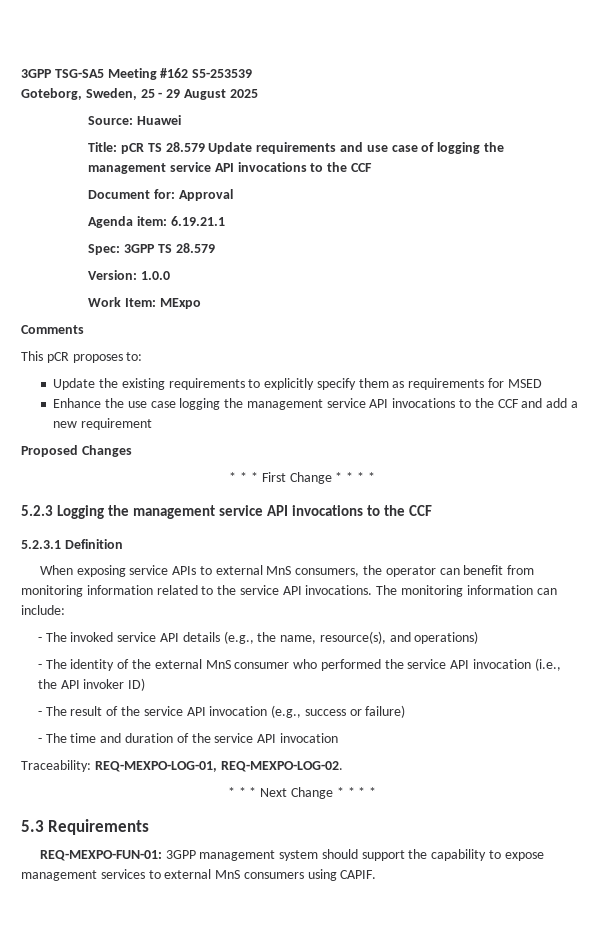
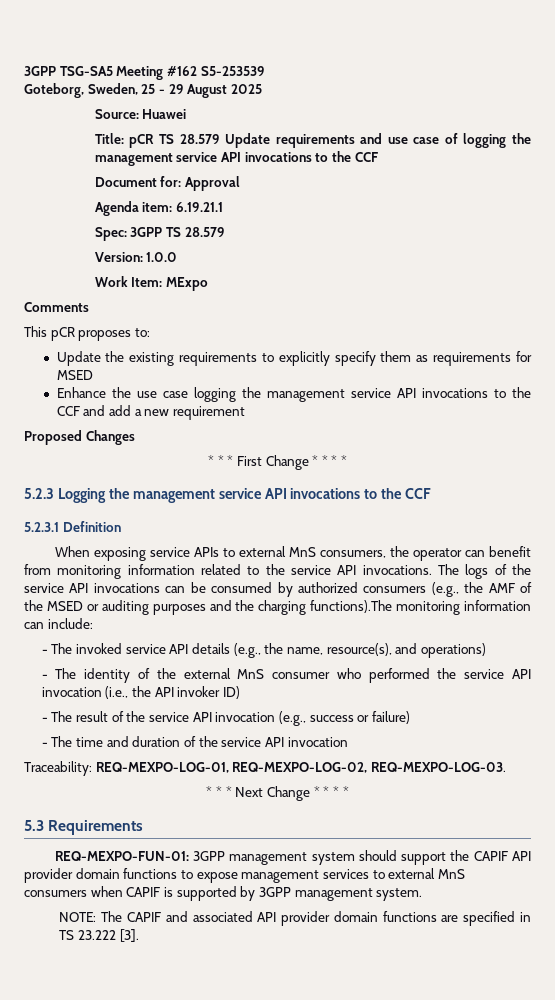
(398, 590) none -> [465,564,531,579] [24,582,532,597] [24,600,393,615] logs of the service API invocations can be consumed by authorized consumers (e.g., the AMF of the MSED or auditing purposes and the charging functions).The
[220,761,343,772] REQ-MEXPO-LOG-02. -> [232,762,506,773] REQ-MEXPO-LOG-02, REQ-MEXPO-LOG-03.
[431,849,487,861] capability -> [473,851,531,861] [24,868,178,883] CAPIF API provider domain functions
[307,869,377,881] using CAPIF. -> [90,886,423,901] [59,911,531,926] [59,929,139,942] when CAPIF is supported by 3GPP management system. // NOTE: The CAPIF and associated API provider domain functions are specified in TS 23.222 [3].

